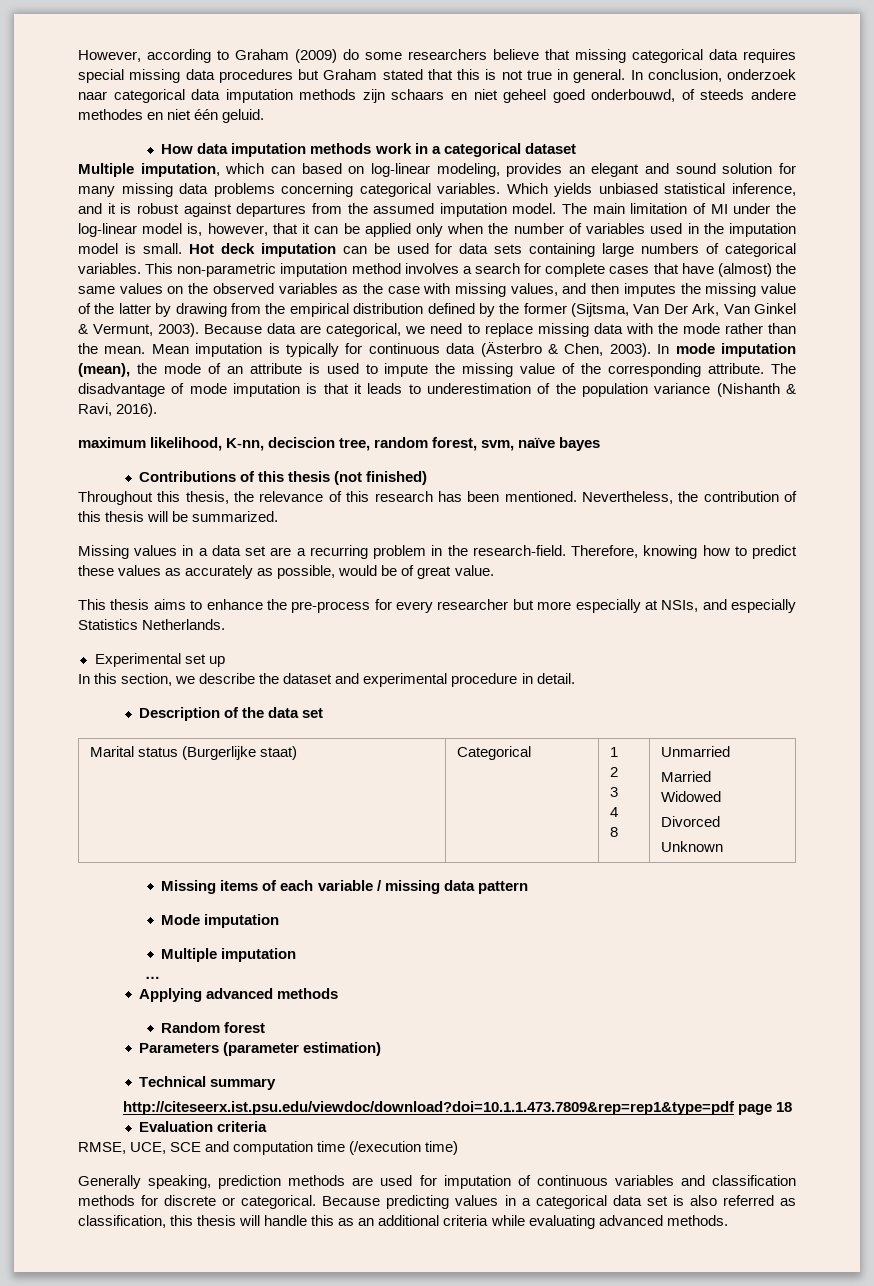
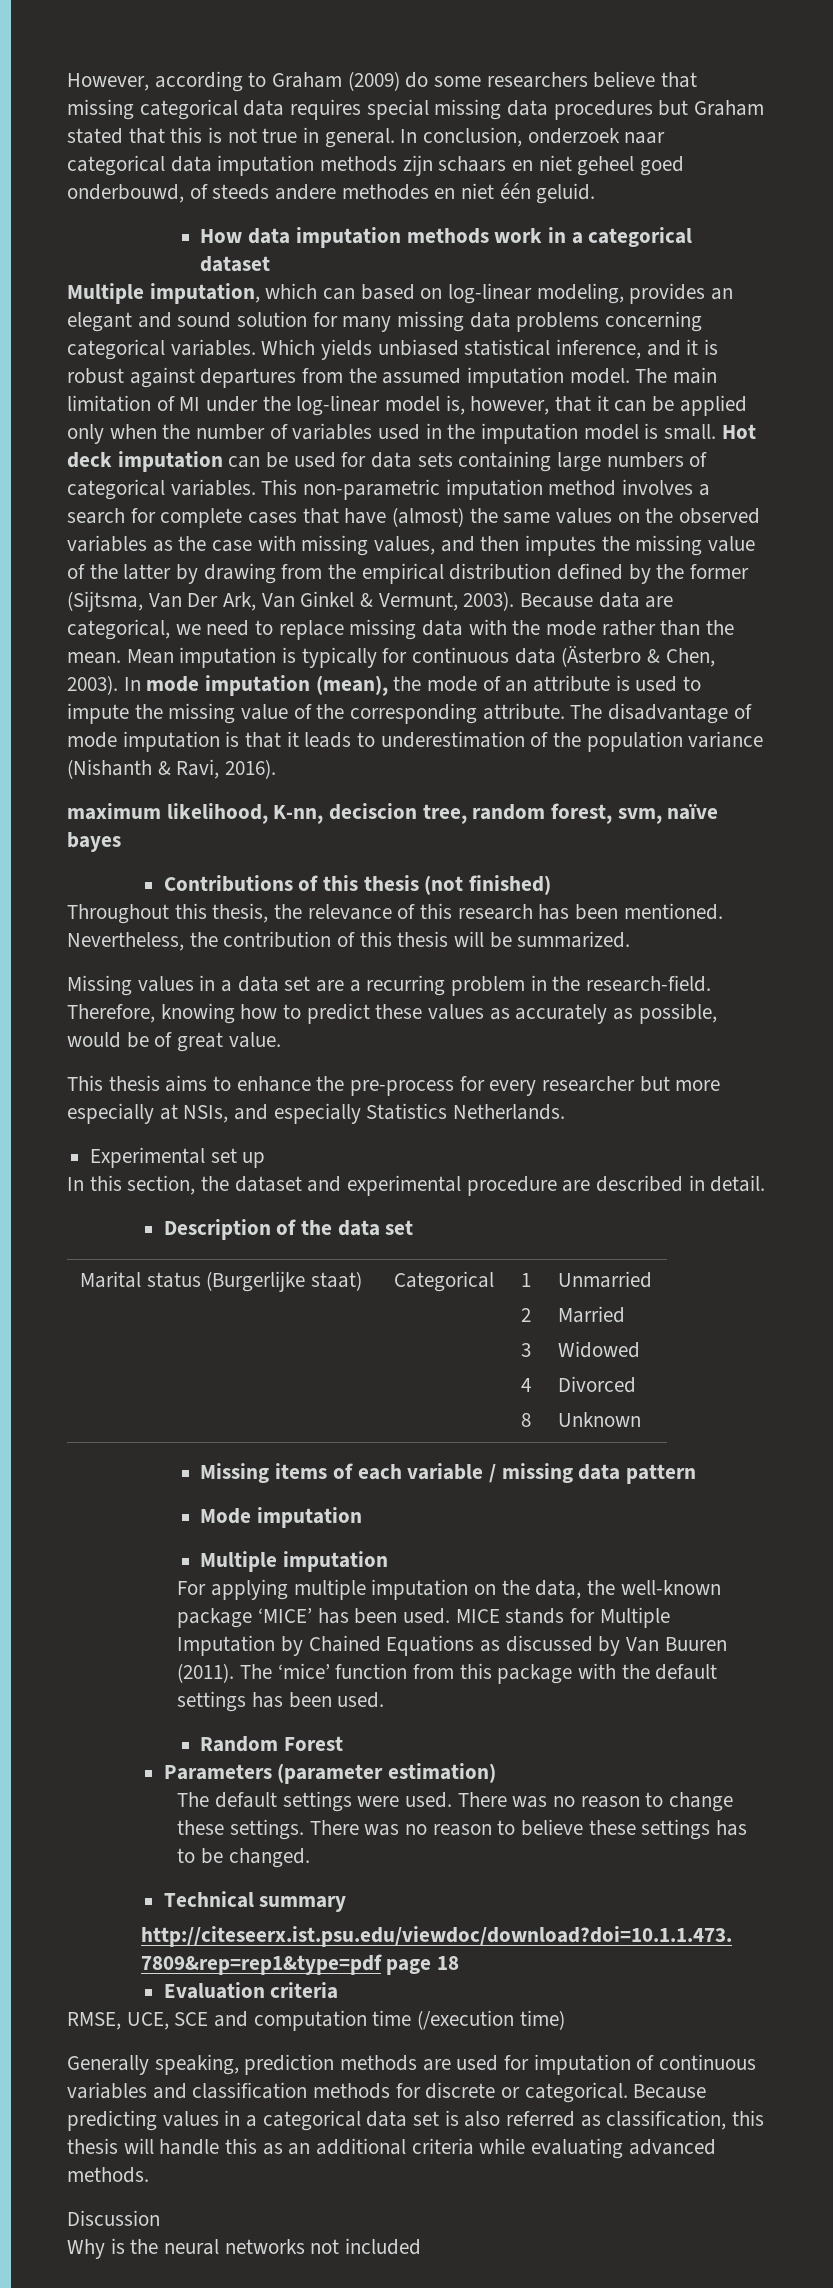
[175,673,256,684] we describe -> (196, 1185) none
(518, 680) none -> [562,1175,684,1192] are described
[144,976,160,979] [139,988,339,1002] … // Applying advanced methods -> [177,1579,721,1600] [177,1607,670,1628] [177,1635,727,1656] [177,1663,718,1684] [177,1691,385,1712] For applying multiple imputation on the data, the well-known package ‘MICE’ has been used. MICE stands for Multiple Imputation by Chained Equations as discussed by Van Buuren (2011). The ‘mice’ function from this package with the default settings has been used.
[224,1022,266,1033] forest -> [284,1736,344,1751] Forest
(382, 1049) none -> [177,1791,734,1812] [177,1819,748,1840] [177,1848,310,1868] // The default settings were used. There was no reason to change these settings. There was no reason to believe these settings has to be changed.
(728, 1220) none -> [67,2210,160,2226] [67,2238,422,2259] // Discussion // Why is the neural networks not included

